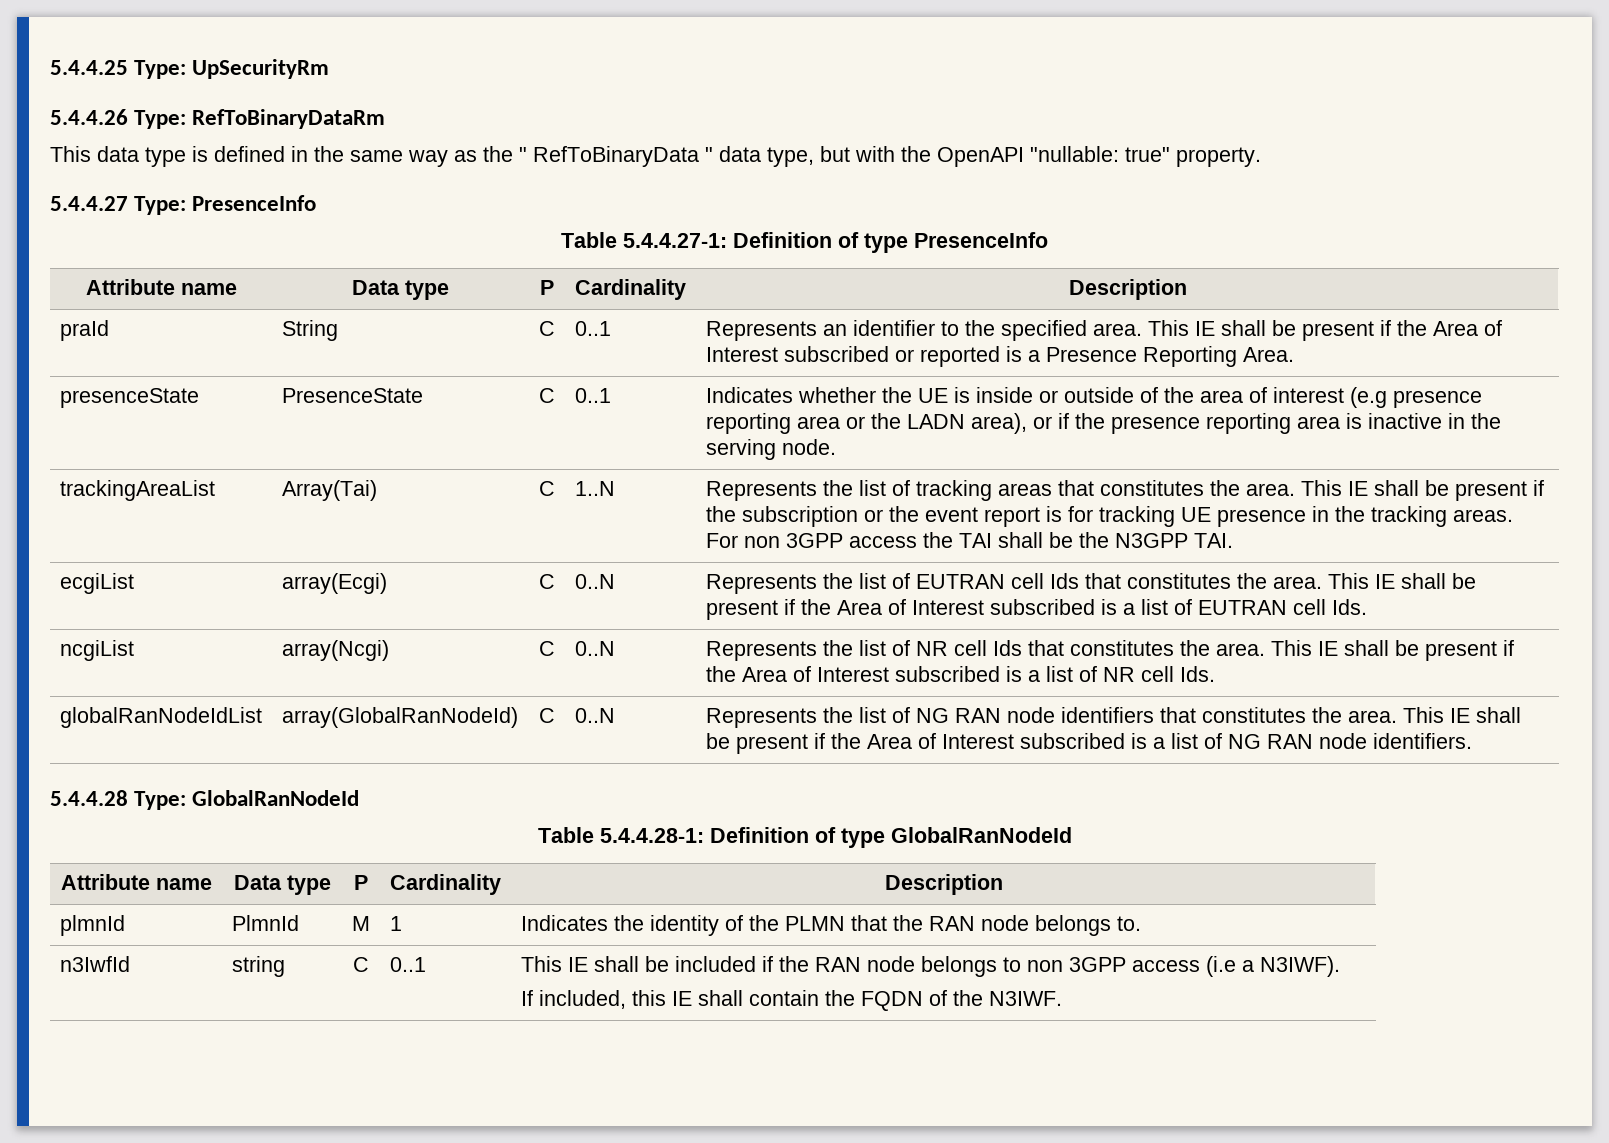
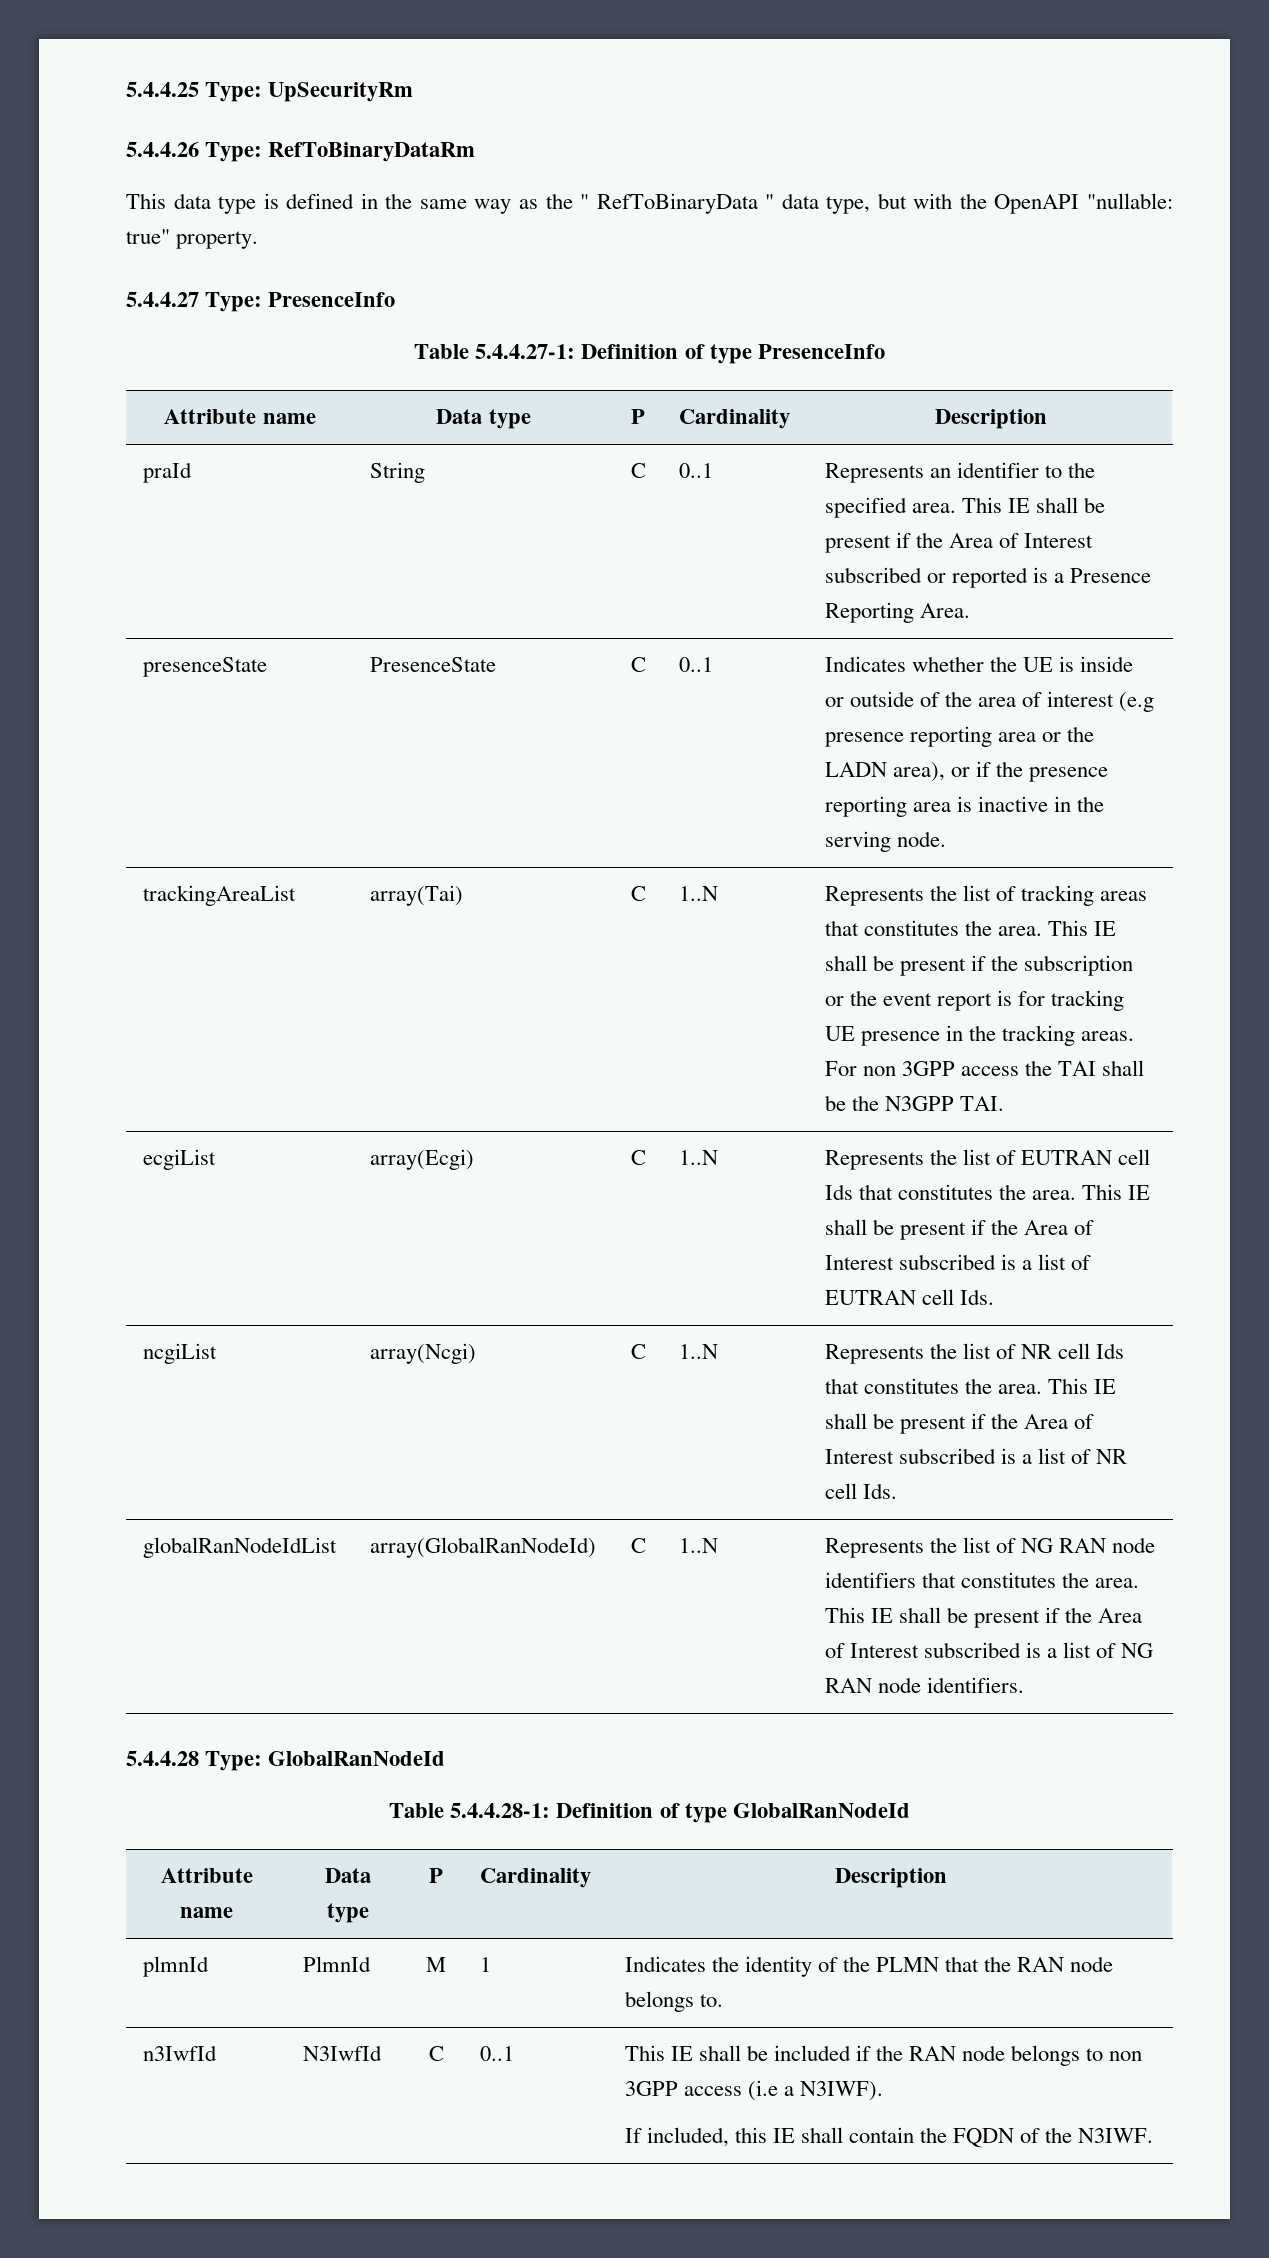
[281,480,377,501] Array(Tai) -> [369,885,463,906] array(Tai)
[574,574,615,589] 0..N -> [678,1150,718,1165] 1..N
[574,641,615,656] 0..N -> [678,1344,718,1359] 1..N
[574,708,615,723] 0..N -> [678,1538,718,1553] 1..N
[231,956,285,977] string -> [302,2045,382,2061] N3IwfId

